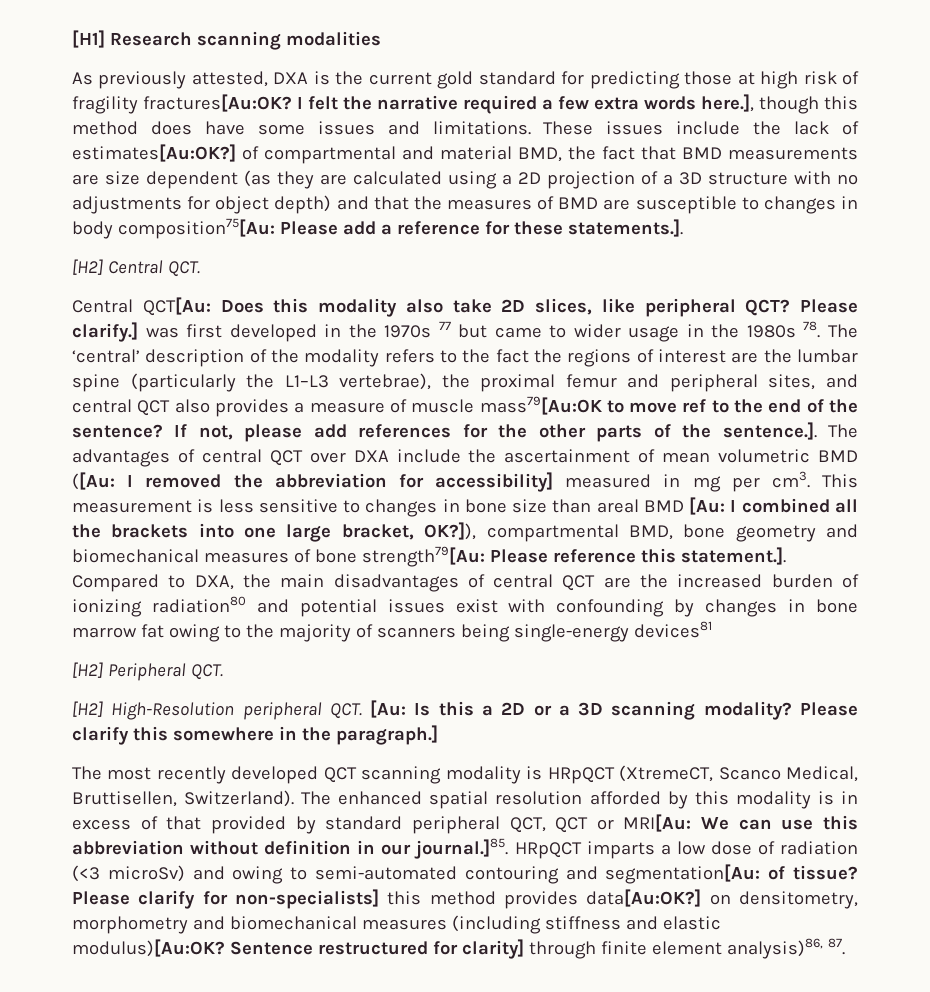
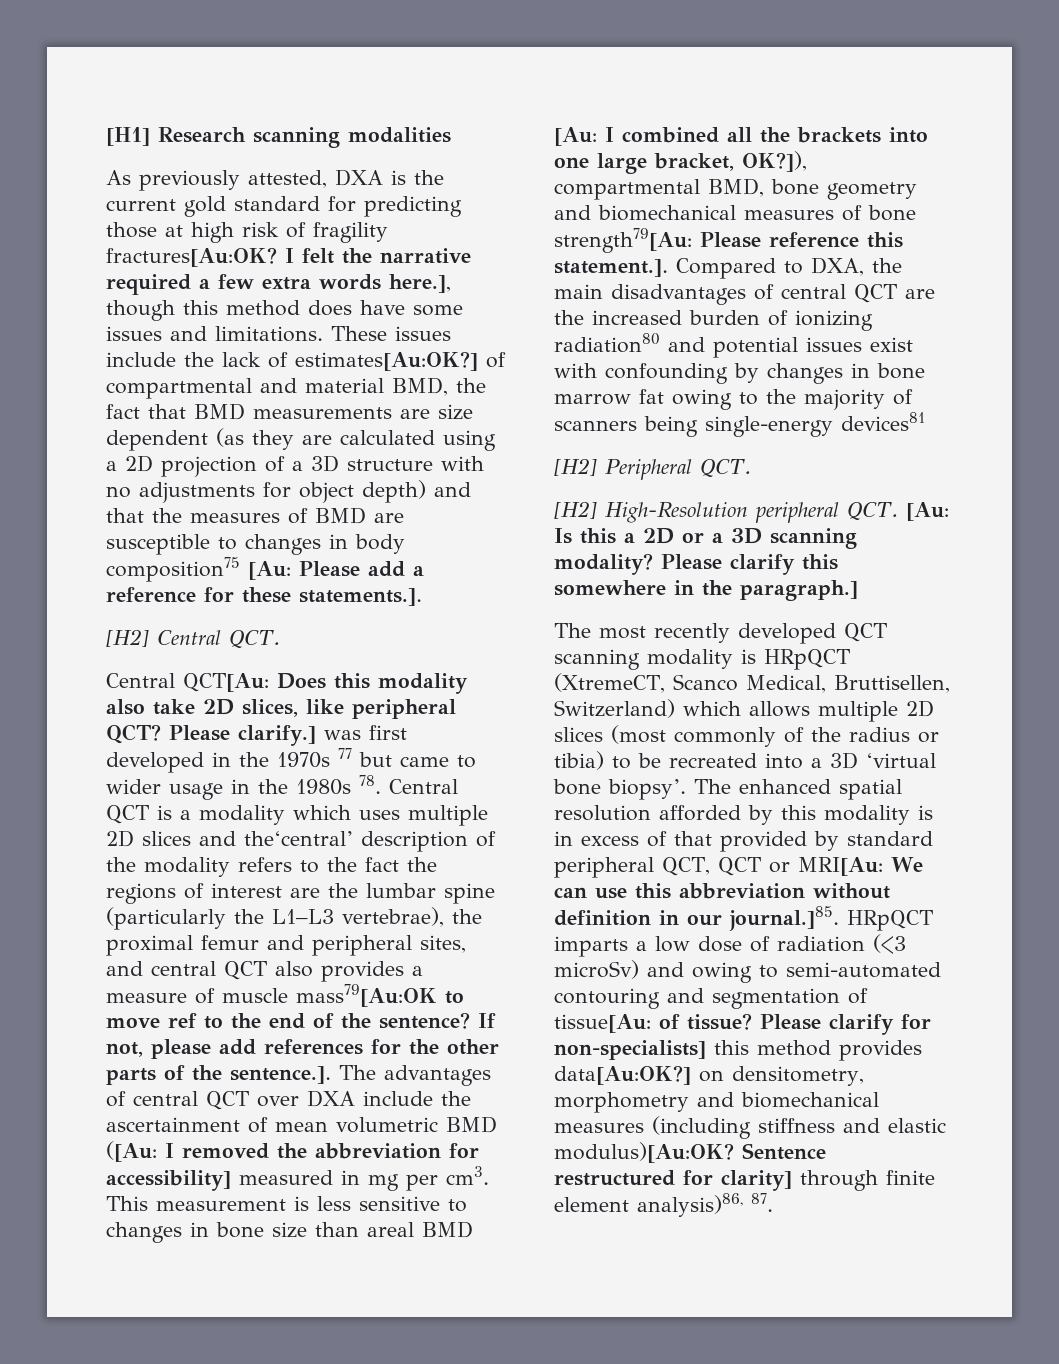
[117,218,275,239] composition75[Au: -> [106,557,291,582] composition75 [Au:
[827,324,858,338] [72,349,140,363] The ‘central’ -> [389,779,458,794] [106,805,488,826] [106,830,353,847] Central QCT is a modality which uses multiple 2D slices and the‘central’
[184,790,295,807] Switzerland). -> [554,699,934,722] [554,725,939,747] [554,751,936,770] [553,779,686,800] Switzerland) which allows multiple 2D slices (most commonly of the radius or tibia) to be recreated into a 3D ‘virtual bone biopsy’.
[605,864,761,884] segmentation[Au: -> [712,988,868,1009] [554,1014,651,1033] segmentation of tissue[Au:

